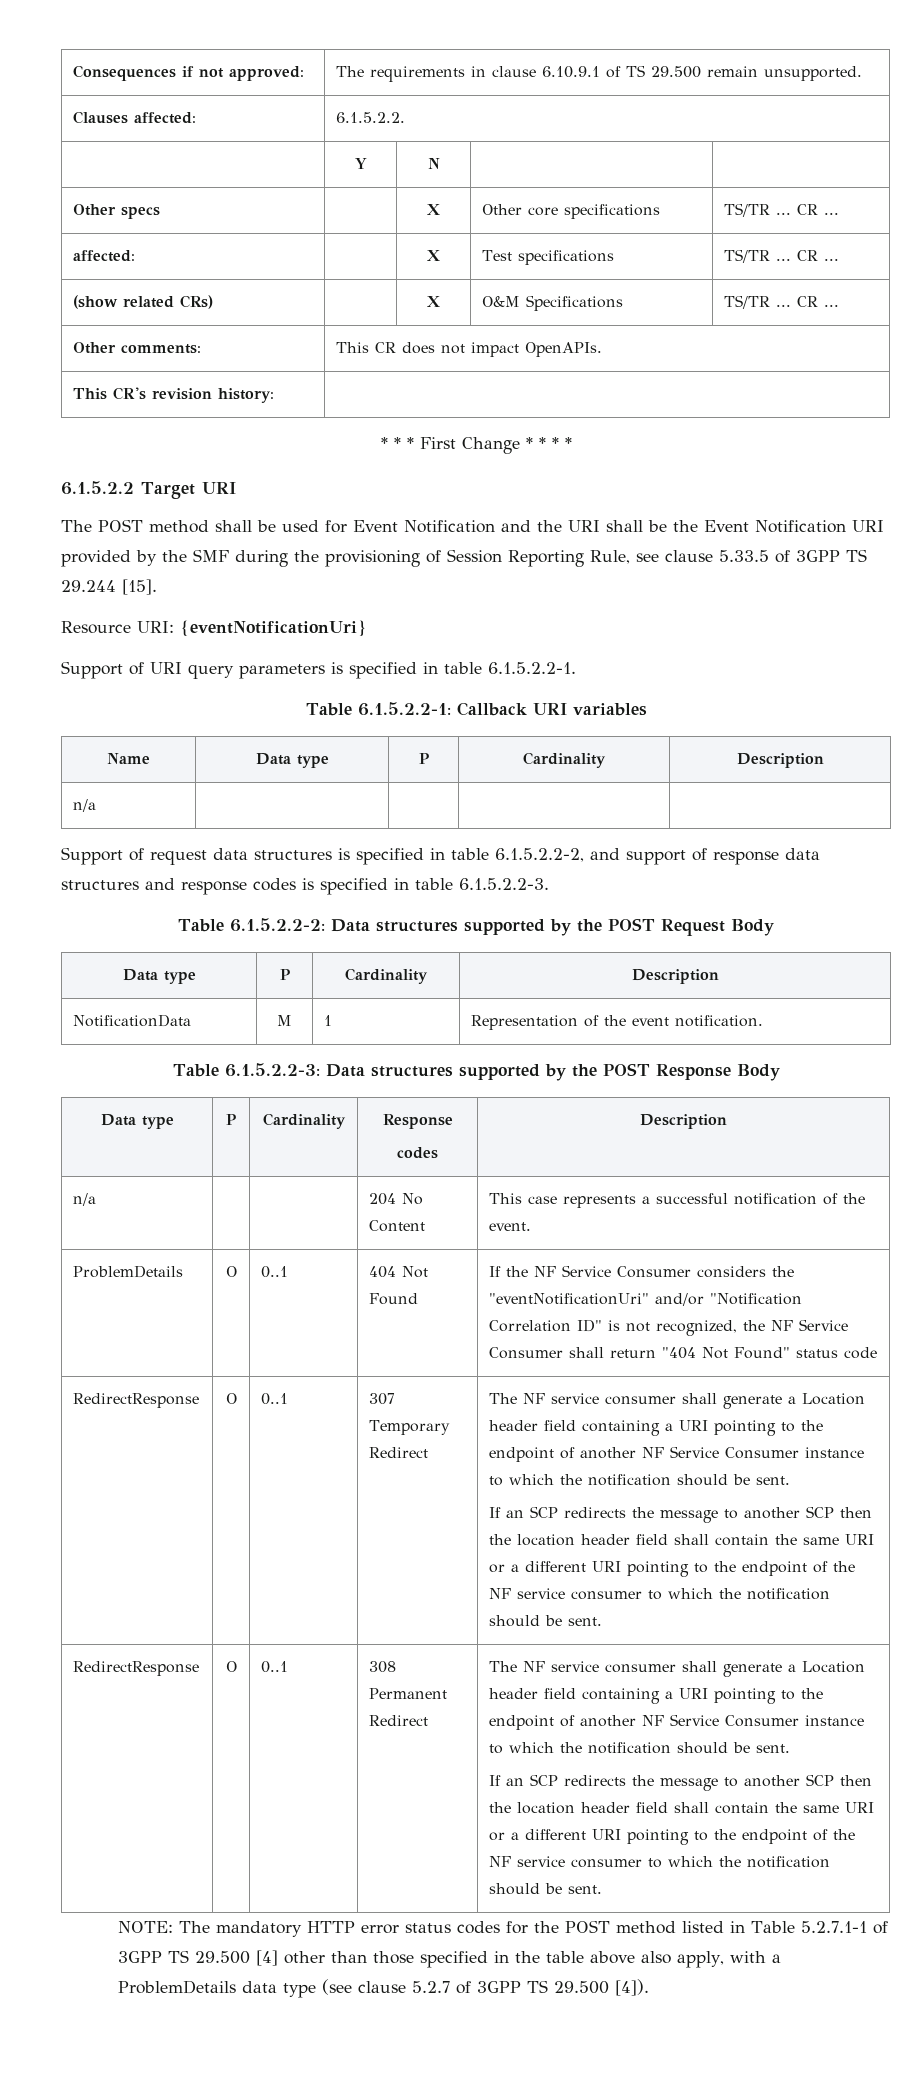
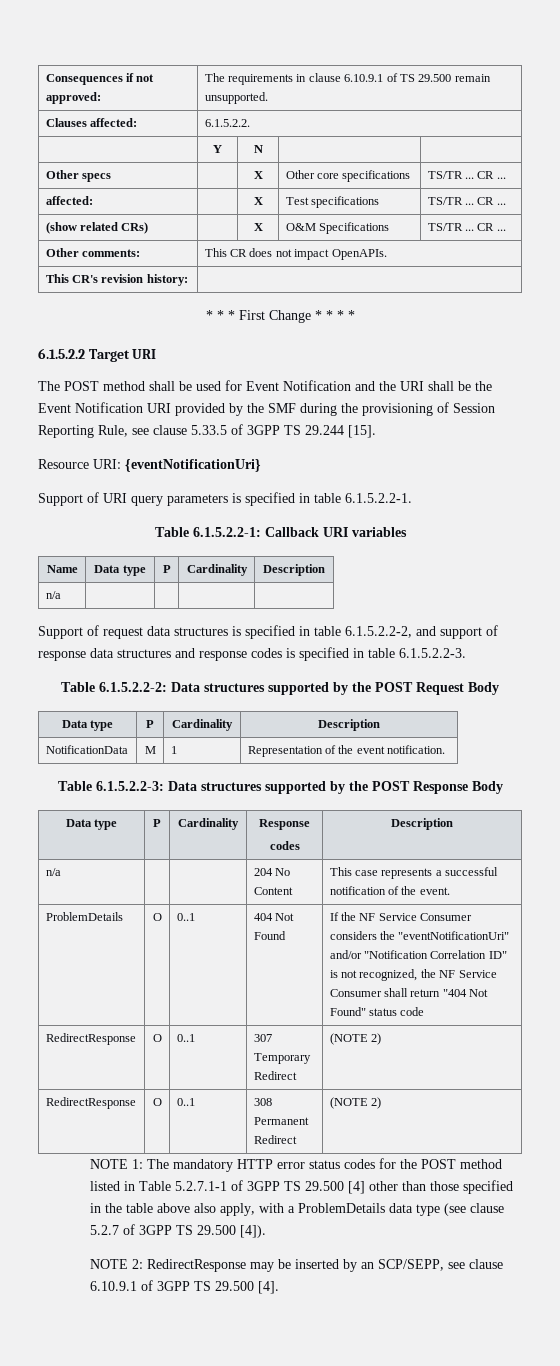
[489,1393,866,1409] [489,1420,824,1436] [489,1446,865,1462] [489,1474,791,1486] [489,1506,873,1523] [489,1534,875,1546] [489,1561,856,1577] [489,1588,831,1600] [489,1615,603,1627] The NF service consumer shall generate a Location header field containing a URI pointing to the endpoint of another NF Service Consumer instance to which the notification should be sent. // If an SCP redirects the message to another SCP then the location header field shall contain the same URI or a different URI pointing to the endpoint of the NF service consumer to which the notification should be sent. -> [329,1033,382,1045] (NOTE 2)
[489,1661,866,1677] [489,1688,824,1704] [489,1714,865,1730] [489,1742,791,1754] [489,1774,873,1791] [489,1802,875,1814] [489,1829,856,1845] [489,1856,831,1868] [489,1883,603,1895] [117,1921,173,1933] The NF service consumer shall generate a Location header field containing a URI pointing to the endpoint of another NF Service Consumer instance to which the notification should be sent. // If an SCP redirects the message to another SCP then the location header field shall contain the same URI or a different URI pointing to the endpoint of the NF service consumer to which the notification should be sent. // NOTE: -> [329,1097,382,1109] [90,1159,144,1169] (NOTE 2) // NOTE 1:
(649, 1987) none -> [90,1259,504,1272] [90,1280,280,1294] // NOTE 2: RedirectResponse may be inserted by an SCP/SEPP, see clause 6.10.9.1 of 3GPP TS 29.500 [4].

